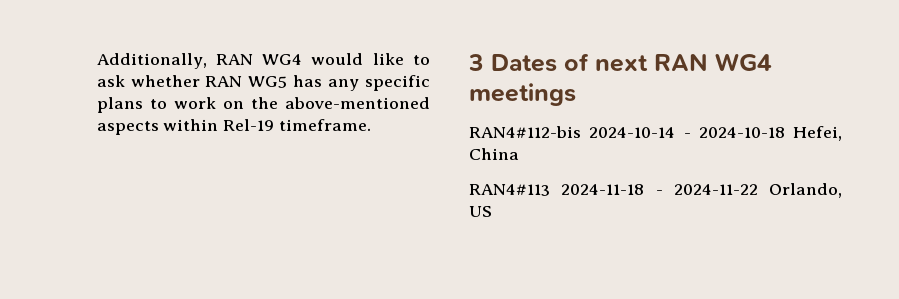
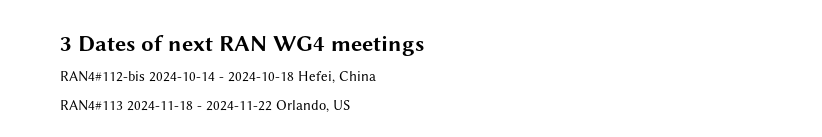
[96,53,431,69] [96,75,430,91] [96,97,430,113] [96,119,371,135] Additionally, RAN WG4 would like to ask whether RAN WG5 has any specific plans to work on the above-mentioned aspects within Rel-19 timeframe. // -> (60, 44) none

